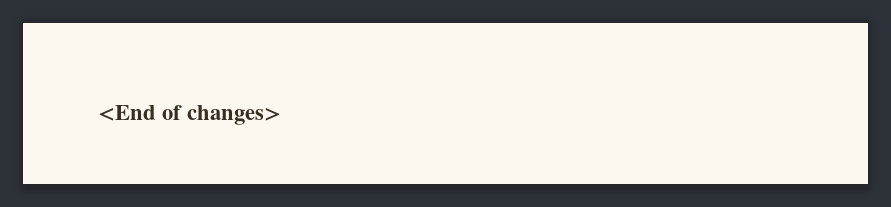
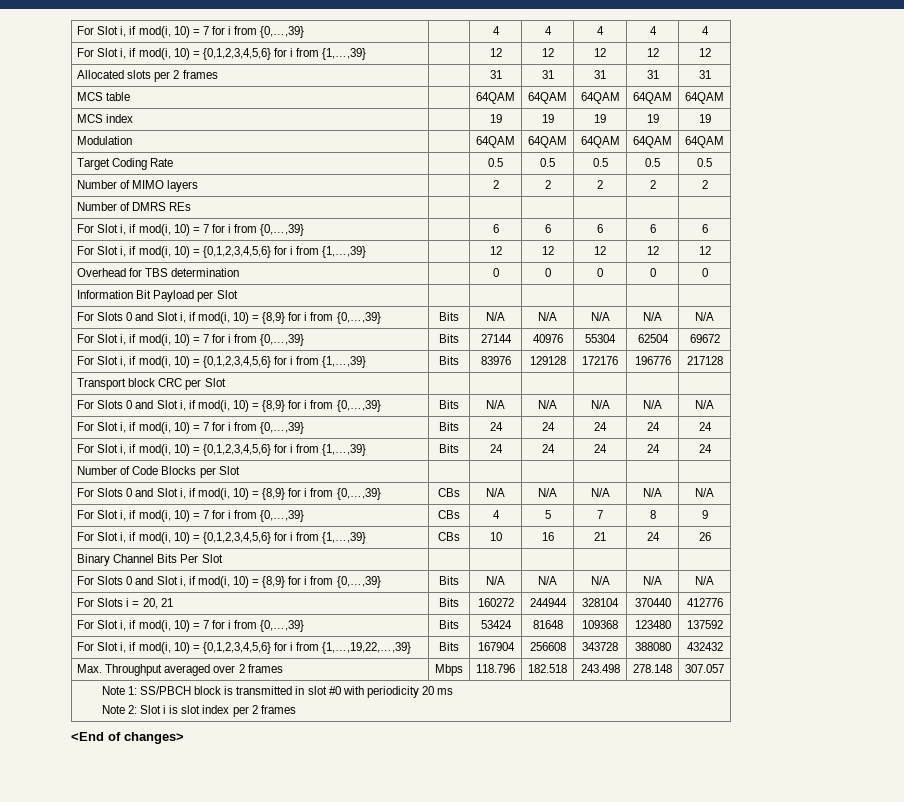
(98, 113) none -> [77,26,305,38] [492,26,500,35] [544,26,552,35] [597,26,604,35] [649,26,657,35] [701,26,709,35] [77,48,367,60] [489,48,502,57] [541,48,554,57] [594,48,606,57] [646,48,659,57] [698,48,711,57] [77,70,218,82] [489,70,502,79] [541,70,554,79] [594,70,606,79] [646,70,659,79] [698,70,711,79] [77,92,131,101] [476,92,515,104] [528,92,567,104] [580,92,620,104] [633,92,672,104] [685,92,724,104] [77,114,134,123] [489,114,502,123] [541,114,554,123] [594,114,606,123] [646,114,659,123] [698,114,711,123] [77,136,133,145] [476,136,515,148] [528,136,567,148] [580,136,620,148] [633,136,672,148] [685,136,724,148] [77,158,174,170] [488,158,503,167] [540,158,555,167] [592,158,608,167] [645,158,660,167] [697,158,712,167] [77,180,199,192] [492,180,499,189] [544,180,551,189] [597,180,603,189] [649,180,656,189] [701,180,708,189] [77,202,192,211] [77,224,305,236] [492,224,499,233] [544,224,551,233] [597,224,603,233] [649,224,656,233] [701,224,708,233] [77,246,367,258] [489,246,502,255] [541,246,554,255] [594,246,606,255] [646,246,659,255] [698,246,711,255] [77,268,240,277] [492,268,499,277] [544,268,551,277] [597,268,603,277] [649,268,656,277] [701,268,708,277] [77,290,238,302] [77,312,381,324] [439,312,459,321] [486,312,505,321] [538,312,557,321] [590,312,610,321] [643,312,662,321] [695,312,714,321] [77,334,305,346] [439,334,459,343] [480,334,512,343] [532,334,563,343] [585,334,616,343] [637,334,669,343] [689,334,720,343] [77,356,367,368] [439,356,459,365] [480,356,511,365] [529,356,566,365] [582,356,618,365] [634,356,671,365] [686,356,723,365] [77,378,226,390] [77,400,381,412] [439,400,459,409] [486,400,505,409] [538,400,557,409] [590,400,610,409] [643,400,662,409] [695,400,714,409] [77,422,305,434] [439,422,459,431] [489,422,503,431] [541,422,555,431] [594,422,607,431] [646,422,660,431] [698,422,712,431] [77,444,367,456] [439,444,459,453] [489,444,503,453] [541,444,555,453] [594,444,607,453] [646,444,660,453] [698,444,712,453] [77,466,240,478] [77,488,381,500] [438,488,460,497] [486,488,505,497] [538,488,557,497] [590,488,610,497] [643,488,662,497] [695,488,714,497] [77,510,305,522] [438,510,460,519] [492,510,500,519] [544,510,551,519] [597,510,603,519] [649,510,656,519] [701,510,708,519] [77,532,367,544] [438,532,460,541] [489,532,502,541] [541,532,554,541] [594,532,606,541] [646,532,660,541] [698,532,711,541] [77,554,223,566] [77,576,381,588] [439,576,459,585] [486,576,505,585] [538,576,557,585] [590,576,610,585] [643,576,662,585] [695,576,714,585] [77,598,173,609] [439,598,459,607] [477,598,514,607] [529,598,567,607] [582,598,619,607] [634,598,671,607] [686,598,723,607] [77,620,305,632] [439,620,459,629] [480,620,512,629] [532,620,563,629] [582,620,618,629] [634,620,671,629] [686,620,723,629] [77,642,412,654] [439,642,459,651] [477,642,515,651] [529,642,566,651] [582,642,618,651] [634,642,671,651] [686,642,723,651] [77,664,283,676] [435,664,463,676] [476,664,515,673] [528,664,567,673] [580,664,620,673] [633,664,672,673] [685,664,724,673] [101,686,454,698] [101,705,296,717] For Slot i, if mod(i, 10) = 7 for i from {0,…,39} | | 4 | 4 | 4 | 4 | 4 // For Slot i, if mod(i, 10) = {0,1,2,3,4,5,6} for i from {1,…,39} | | 12 | 12 | 12 | 12 | 12 // Allocated slots per 2 frames | | 31 | 31 | 31 | 31 | 31 // MCS table | | 64QAM | 64QAM | 64QAM | 64QAM | 64QAM // MCS index | | 19 | 19 | 19 | 19 | 19 // Modulation | | 64QAM | 64QAM | 64QAM | 64QAM | 64QAM // Target Coding Rate | | 0.5 | 0.5 | 0.5 | 0.5 | 0.5 // Number of MIMO layers | | 2 | 2 | 2 | 2 | 2 // Number of DMRS REs | | | | | | // For Slot i, if mod(i, 10) = 7 for i from {0,…,39} | | 6 | 6 | 6 | 6 | 6 // For Slot i, if mod(i, 10) = {0,1,2,3,4,5,6} for i from {1,…,39} | | 12 | 12 | 12 | 12 | 12 // Overhead for TBS determination | | 0 | 0 | 0 | 0 | 0 // Information Bit Payload per Slot | | | | | | // For Slots 0 and Slot i, if mod(i, 10) = {8,9} for i from {0,…,39} | Bits | N/A | N/A | N/A | N/A | N/A // For Slot i, if mod(i, 10) = 7 for i from {0,…,39} | Bits | 27144 | 40976 | 55304 | 62504 | 69672 // For Slot i, if mod(i, 10) = {0,1,2,3,4,5,6} for i from {1,…,39} | Bits | 83976 | 129128 | 172176 | 196776 | 217128 // Transport block CRC per Slot | | | | | | // For Slots 0 and Slot i, if mod(i, 10) = {8,9} for i from {0,…,39} | Bits | N/A | N/A | N/A | N/A | N/A // For Slot i, if mod(i, 10) = 7 for i from {0,…,39} | Bits | 24 | 24 | 24 | 24 | 24 // For Slot i, if mod(i, 10) = {0,1,2,3,4,5,6} for i from {1,…,39} | Bits | 24 | 24 | 24 | 24 | 24 // Number of Code Blocks per Slot | | | | | | // For Slots 0 and Slot i, if mod(i, 10) = {8,9} for i from {0,…,39} | CBs | N/A | N/A | N/A | N/A | N/A // For Slot i, if mod(i, 10) = 7 for i from {0,…,39} | CBs | 4 | 5 | 7 | 8 | 9 // For Slot i, if mod(i, 10) = {0,1,2,3,4,5,6} for i from {1,…,39} | CBs | 10 | 16 | 21 | 24 | 26 // Binary Channel Bits Per Slot | | | | | | // For Slots 0 and Slot i, if mod(i, 10) = {8,9} for i from {0,…,39} | Bits | N/A | N/A | N/A | N/A | N/A // For Slots i = 20, 21 | Bits | 160272 | 244944 | 328104 | 370440 | 412776 // For Slot i, if mod(i, 10) = 7 for i from {0,…,39} | Bits | 53424 | 81648 | 109368 | 123480 | 137592 // For Slot i, if mod(i, 10) = {0,1,2,3,4,5,6} for i from {1,…,19,22,…,39} | Bits | 167904 | 256608 | 343728 | 388080 | 432432 // Max. Throughput averaged over 2 frames | Mbps | 118.796 | 182.518 | 243.498 | 278.148 | 307.057 // Note 1: SS/PBCH block is transmitted in slot #0 with periodicity 20 ms // Note 2: Slot i is slot index per 2 frames //

